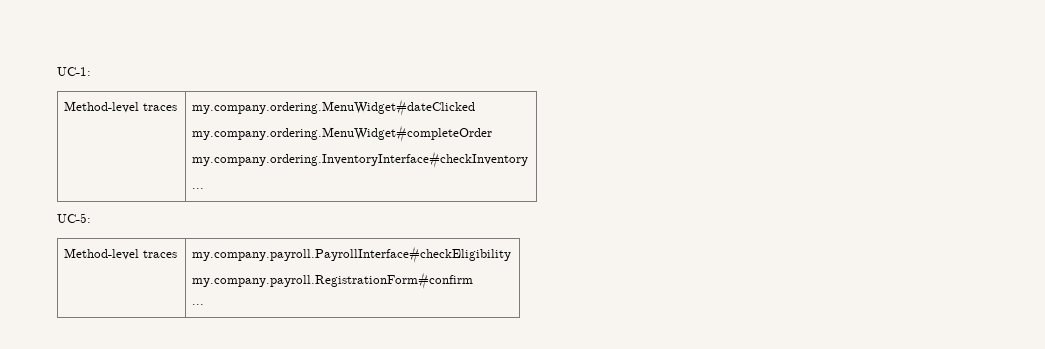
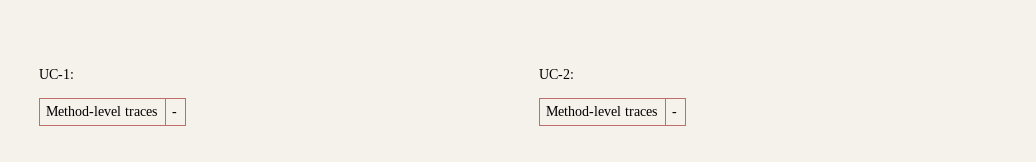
[192,99,476,116] [192,125,493,142] [192,151,529,168] [192,188,205,189] [57,213,91,223] [64,248,178,260] [192,246,512,263] [192,272,474,289] [192,304,205,305] my.company.ordering.MenuWidget#dateClicked // my.company.ordering.MenuWidget#completeOrder // my.company.ordering.InventoryInterface#checkInventory // ... // UC-5: // Method-level traces | my.company.payroll.PayrollInterface#checkEligibility // my.company.payroll.RegistrationForm#confirm // ... -> [171,112,177,116] [539,69,574,79] [545,106,657,116] [671,112,677,116] - // UC-2: // Method-level traces | -

